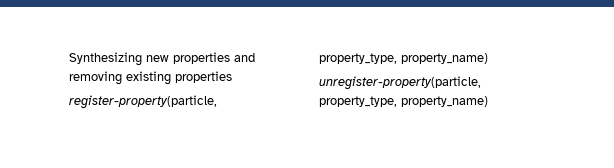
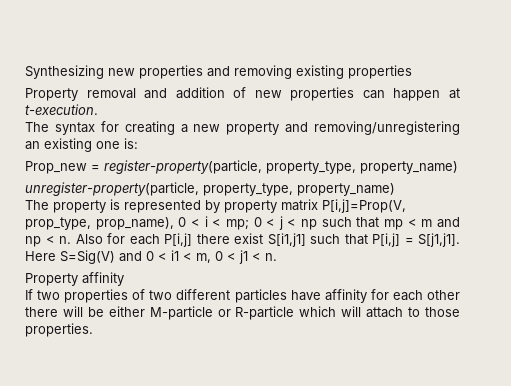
(232, 77) none -> [25,87,460,101] [25,104,98,115] [25,121,460,135] [25,138,138,152] [25,161,100,174] Property removal and addition of new properties can happen at t-execution. // The syntax for creating a new property and removing/unregistering an existing one is: // Prop_new =
(488, 101) none -> [25,199,406,213] [25,216,460,230] [25,233,460,247] [25,250,277,264] [25,272,124,286] [25,289,460,303] [25,306,461,320] [25,323,93,337] // The property is represented by property matrix P[i,j]=Prop(V, prop_type, prop_name), 0 < i < mp; 0 < j < np such that mp < m and np < n. Also for each P[i,j] there exist S[i1,j1] such that P[i,j] = S[j1,j1]. Here S=Sig(V) and 0 < i1 < m, 0 < j1 < n. // Property affinity // If two properties of two different particles have affinity for each other there will be either M-particle or R-particle which will attach to those properties.

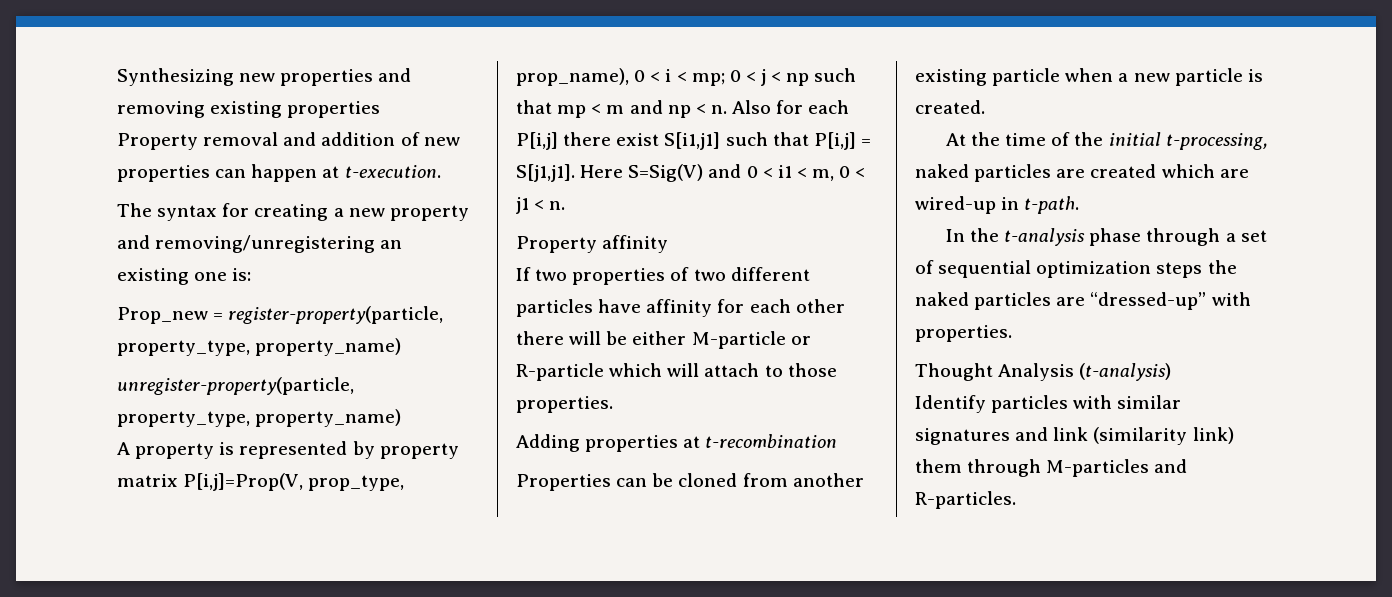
[25,200,49,210] The -> [117,442,130,455] A
(93, 330) none -> [516,434,838,452] [516,473,864,491] [915,68,1263,86] [915,100,985,114] [945,132,1268,150] [915,164,1249,182] [915,196,1080,214] [945,228,1267,246] [915,260,1237,278] [915,292,1251,310] [915,325,1012,342] [915,363,1172,381] [915,395,1182,413] [915,427,1234,445] [915,459,1188,477] [915,491,1016,509] // Adding properties at t-recombination // Properties can be cloned from another existing particle when a new particle is created. // At the time of the initial t-processing, naked particles are created which are wired-up in t-path. // In the t-analysis phase through a set of sequential optimization steps the naked particles are “dressed-up” with properties. // Thought Analysis (t-analysis) // Identify particles with similar signatures and link (similarity link) them through M-particles and R-particles.

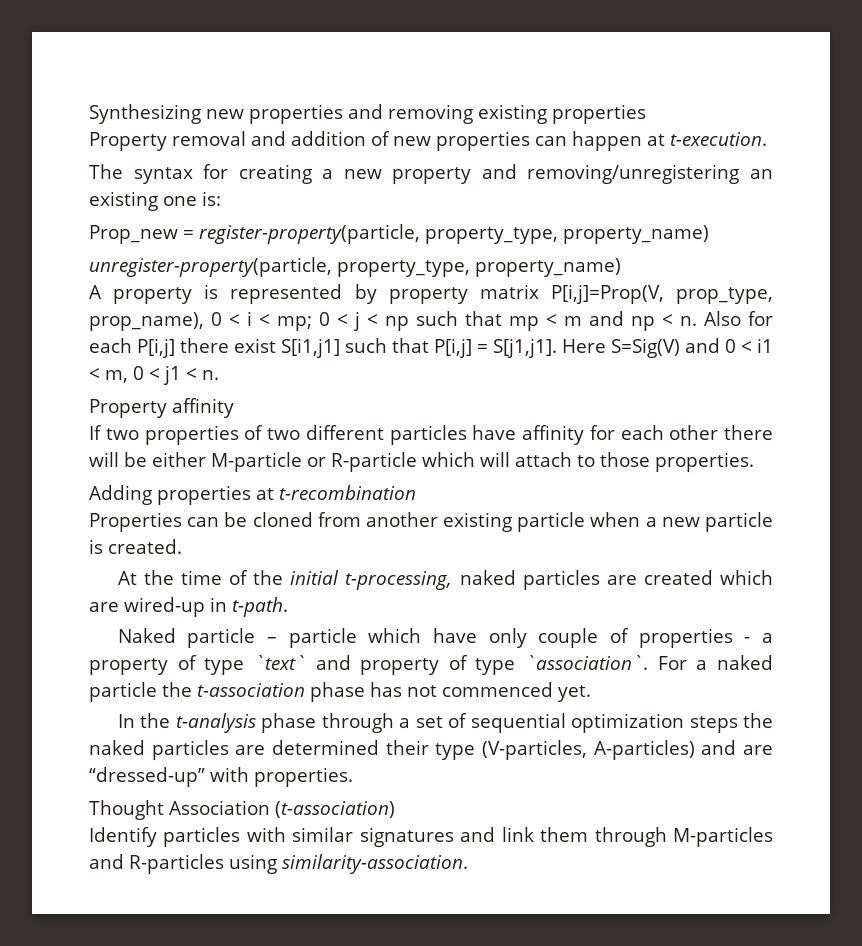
(1080, 205) none -> [117,628,773,648] [89,655,773,675] [89,682,591,702] // Naked particle – particle which have only couple of properties - a property of type `text` and property of type `association`. For a naked particle the t-association phase has not commenced yet.
(1086, 301) none -> [272,740,773,760] determined their type (V-particles, A-particles) and are
[998,363,1172,381] Analysis (t-analysis) -> [169,800,395,818] Association (t-association)
[1093,427,1234,445] (similarity link) -> (534, 834) none
[915,491,1016,509] R-particles. -> [129,854,468,874] R-particles using similarity-association.

